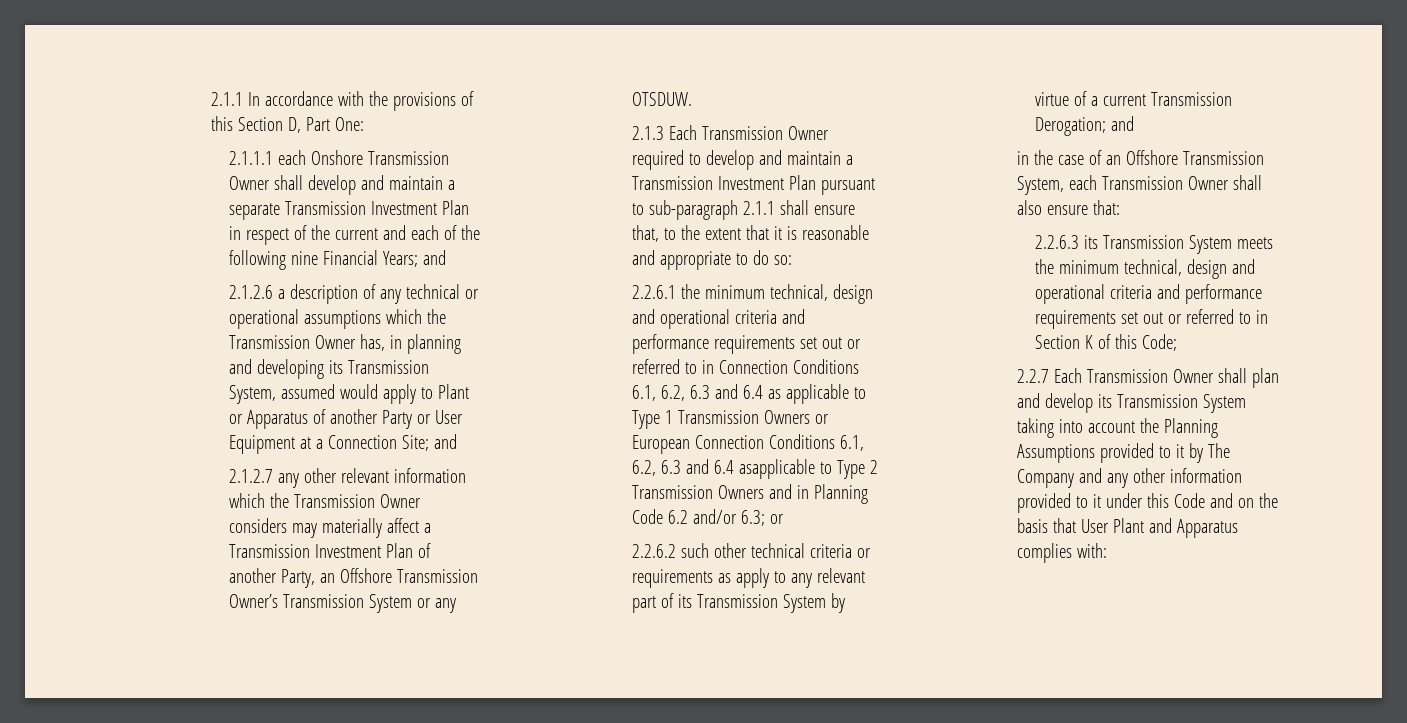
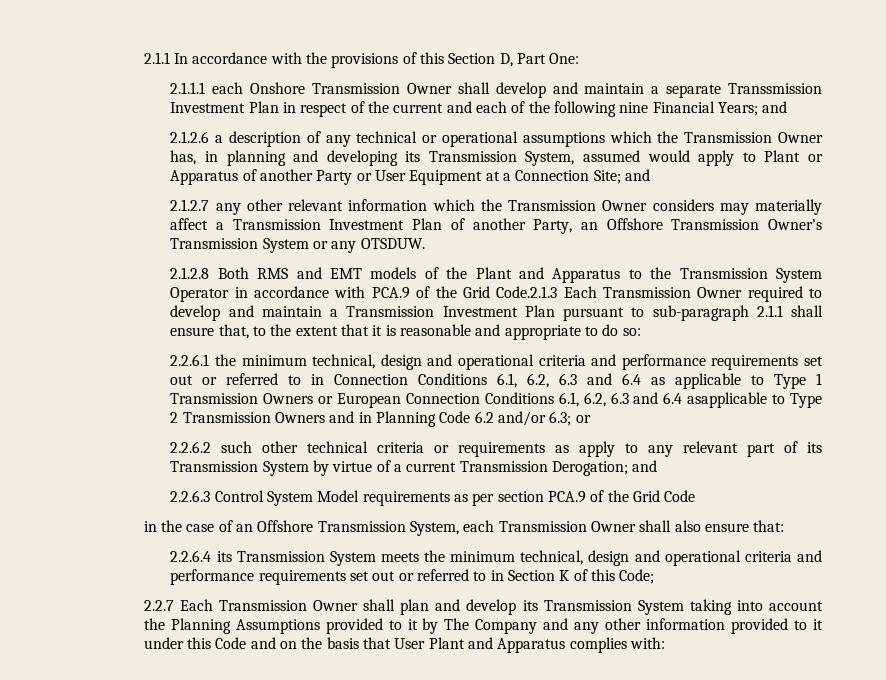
[284,201,366,215] Transmission -> [727,83,822,94] Transsmission
[631,126,664,140] 2.1.3 -> [170,267,822,283] [170,286,558,302] 2.1.2.8 Both RMS and EMT models of the Plant and Apparatus to the Transmission System Operator in accordance with PCA.9 of the Grid Code.2.1.3
(1134, 123) none -> [170,490,696,506] // 2.2.6.3 Control System Model requirements as per section PCA.9 of the Grid Code
[1034,235,1079,249] 2.2.6.3 -> [170,550,212,562] 2.2.6.4

